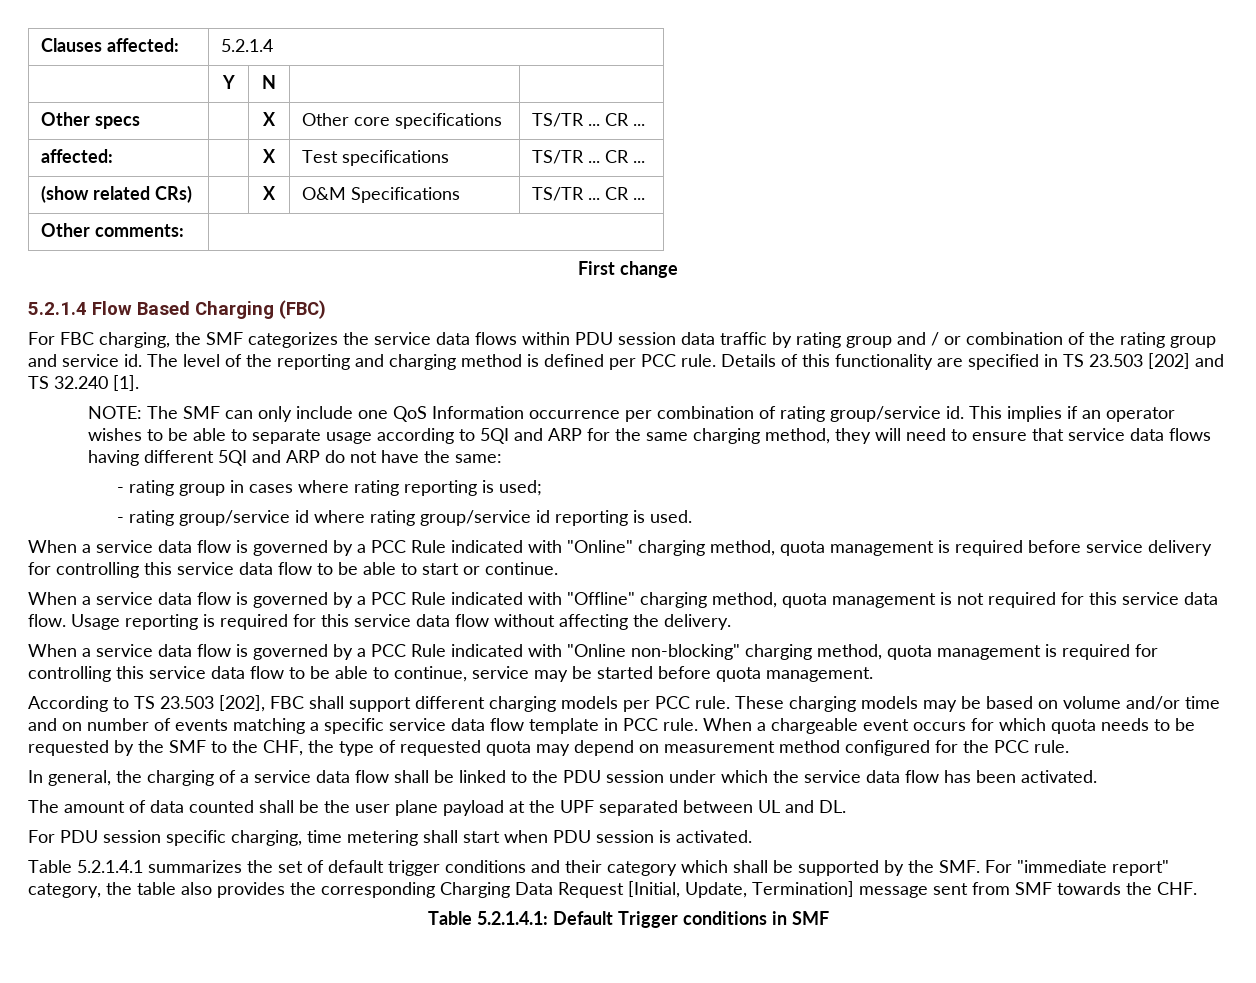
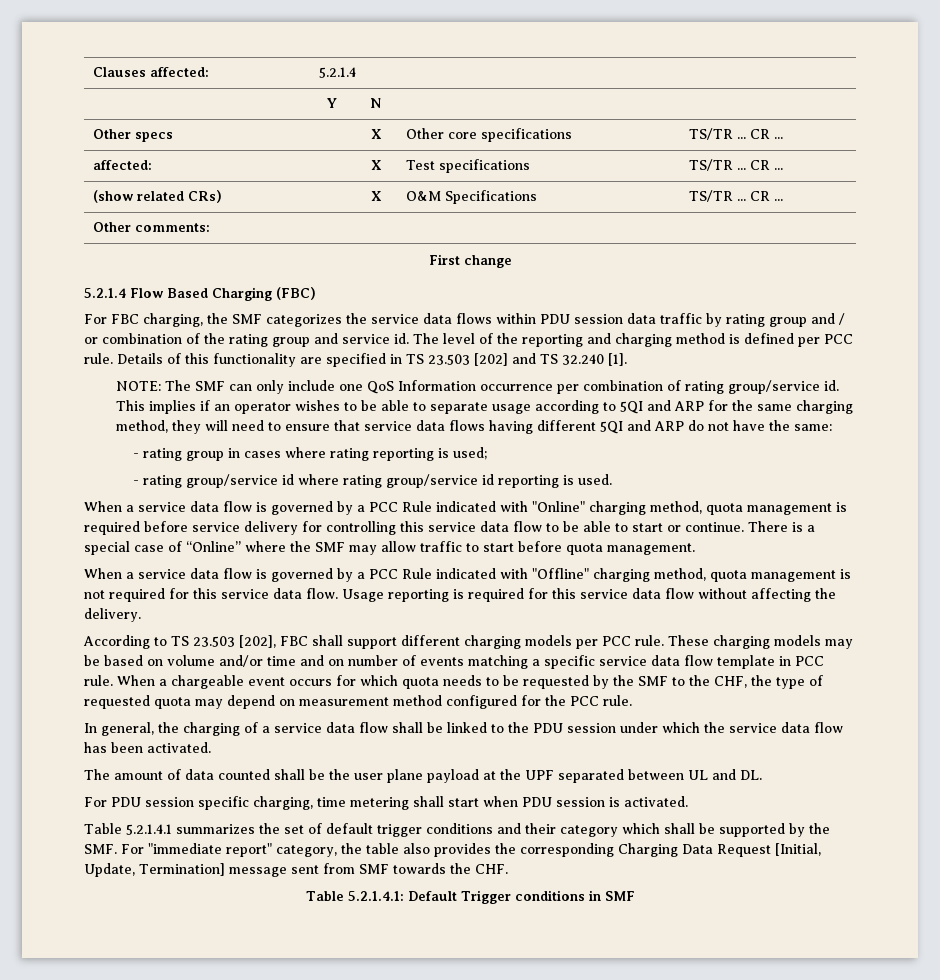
(558, 568) none -> [748,521,815,532] [84,541,695,555] There is a special case of “Online” where the SMF may allow traffic to start before quota management.
[28,644,1158,660] [28,666,873,682] // When a service data flow is governed by a PCC Rule indicated with "Online non-blocking" charging method, quota management is required for controlling this service data flow to be able to continue, service may be started before quota management. -> (141, 615) none

